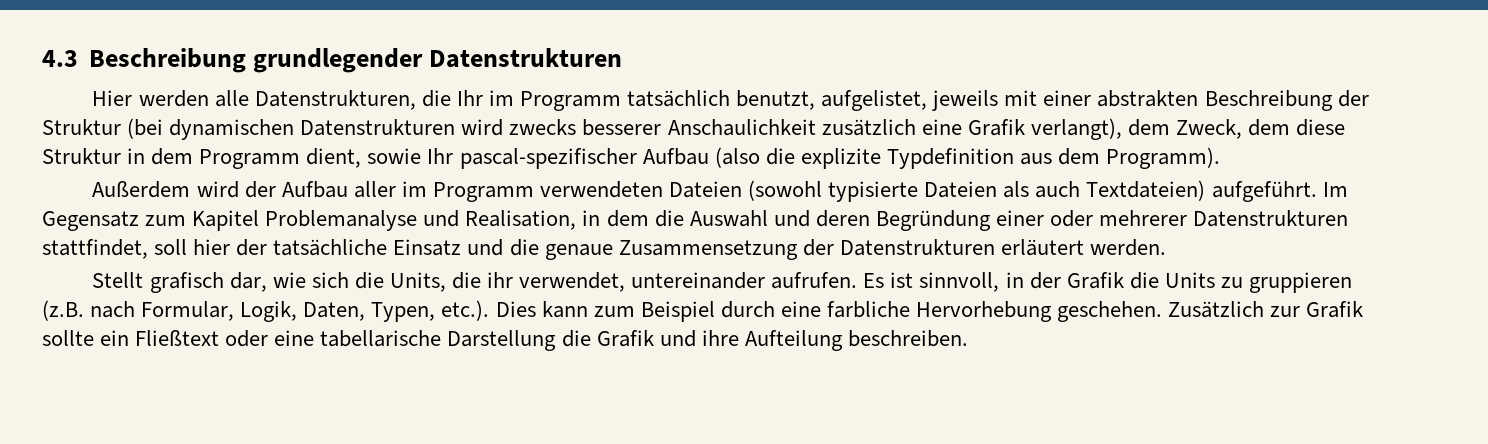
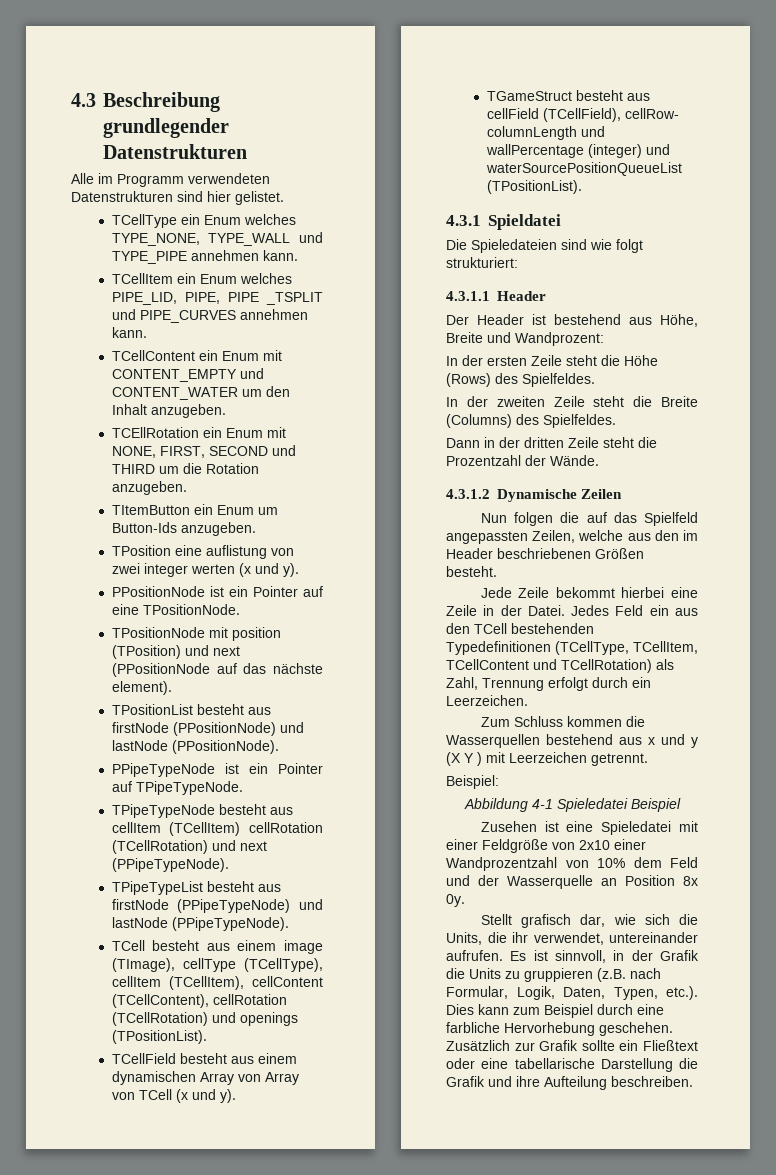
[92,90,1369,111] [42,118,1346,140] [42,147,1221,169] [92,180,1348,202] [42,210,1349,231] [42,239,1166,260] Hier werden alle Datenstrukturen, die Ihr im Programm tatsächlich benutzt, aufgelistet, jeweils mit einer abstrakten Beschreibung der Struktur (bei dynamischen Datenstrukturen wird zwecks besserer Anschaulichkeit zusätzlich eine Grafik verlangt), dem Zweck, dem diese Struktur in dem Programm dient, sowie Ihr pascal-spezifischer Aufbau (also die explizite Typdefinition aus dem Programm). // Außerdem wird der Aufbau aller im Programm verwendeten Dateien (sowohl typisierte Dateien als auch Textdateien) aufgeführt. Im Gegensatz zum Kapitel Problemanalyse und Realisation, in dem die Auswahl und deren Begründung einer oder mehrerer Datenstrukturen stattfindet, soll hier der tatsächliche Einsatz und die genaue Zusammensetzung der Datenstrukturen erläutert werden. -> [71,173,270,187] [71,191,284,205] [111,214,296,228] [111,232,323,246] [111,250,298,264] [111,273,292,284] [111,292,323,305] [111,309,308,323] [111,327,147,338] [111,350,282,361] [111,368,264,382] [111,386,290,400] [111,404,226,418] [111,427,286,438] [111,445,296,458] [111,463,259,474] [111,481,187,495] [111,504,278,515] [111,522,256,536] [111,545,294,559] [111,563,299,577] [111,586,324,597] [111,604,240,615] [111,627,281,641] [111,645,240,659] [111,663,323,677] [111,681,172,695] [111,704,271,715] [111,722,304,736] [111,740,279,754] [111,763,323,777] [111,781,243,795] [111,804,293,818] [111,822,323,836] [111,840,267,854] [111,858,229,872] [111,881,281,895] [111,899,323,913] [111,917,289,931] [111,940,323,954] [111,958,323,972] [111,976,323,990] [111,994,287,1008] [111,1012,298,1026] [111,1030,207,1044] [111,1053,297,1064] [111,1071,299,1085] [111,1089,236,1103] [486,90,650,101] [486,108,679,122] [486,126,605,140] [485,144,670,158] [485,162,682,176] [486,180,582,194] [446,214,561,230] [446,239,643,253] [446,257,518,268] [446,291,546,301] [446,314,698,327] [446,332,604,346] [446,355,658,366] [446,373,595,387] [446,396,698,407] [446,414,616,428] [446,437,657,448] [446,455,599,466] [446,489,623,502] [480,512,698,526] [446,530,698,544] [446,548,644,559] [446,566,497,577] [480,587,698,598] [446,605,698,616] [446,623,594,634] [446,641,698,655] [446,659,674,673] [446,677,651,691] [446,695,528,706] [480,716,645,727] [446,734,698,748] [446,752,648,766] [446,775,499,789] [463,798,681,812] [480,821,698,835] [446,839,646,853] [446,857,698,871] [446,875,698,889] [446,894,465,907] Alle im Programm verwendeten Datenstrukturen sind hier gelistet. // TCellType ein Enum welches TYPE_NONE, TYPE_WALL und TYPE_PIPE annehmen kann. // TCellItem ein Enum welches PIPE_LID, PIPE, PIPE _TSPLIT und PIPE_CURVES annehmen kann. // TCellContent ein Enum mit CONTENT_EMPTY und CONTENT_WATER um den Inhalt anzugeben. // TCEllRotation ein Enum mit NONE, FIRST, SECOND und THIRD um die Rotation anzugeben. // TItemButton ein Enum um Button-Ids anzugeben. // TPosition eine auflistung von zwei integer werten (x und y). // PPositionNode ist ein Pointer auf eine TPositionNode. // TPositionNode mit position (TPosition) und next (PPositionNode auf das nächste element). // TPositionList besteht aus firstNode (PPositionNode) und lastNode (PPositionNode). // PPipeTypeNode ist ein Pointer auf TPipeTypeNode. // TPipeTypeNode besteht aus cellItem (TCellItem) cellRotation (TCellRotation) und next (PPipeTypeNode). // TPipeTypeList besteht aus firstNode (PPipeTypeNode) und lastNode (PPipeTypeNode). // TCell besteht aus einem image (TImage), cellType (TCellType), cellItem (TCellItem), cellContent (TCellContent), cellRotation (TCellRotation) und openings (TPositionList). // TCellField besteht aus einem dynamischen Array von Array von TCell (x und y). // TGameStruct besteht aus cellField (TCellField), cellRow- columnLength und wallPercentage (integer) und waterSourcePositionQueueList (TPositionList). // 4.3.1 Spieldatei // Die Spieledateien sind wie folgt strukturiert: // 4.3.1.1 Header // Der Header ist bestehend aus Höhe, Breite und Wandprozent: // In der ersten Zeile steht die Höhe (Rows) des Spielfeldes. // In der zweiten Zeile steht die Breite (Columns) des Spielfeldes. // Dann in der dritten Zeile steht die Prozentzahl der Wände. // 4.3.1.2 Dynamische Zeilen // Nun folgen die auf das Spielfeld angepassten Zeilen, welche aus den im Header beschriebenen Größen besteht. // Jede Zeile bekommt hierbei eine Zeile in der Datei. Jedes Feld ein aus den TCell bestehenden Typedefinitionen (TCellType, TCellItem, TCellContent und TCellRotation) als Zahl, Trennung erfolgt durch ein Leerzeichen. // Zum Schluss kommen die Wasserquellen bestehend aus x und y (X Y ) mit Leerzeichen getrennt. // Beispiel: // Abbildung 4-1 Spieledatei Beispiel // Zusehen ist eine Spieledatei mit einer Feldgröße von 2x10 einer Wandprozentzahl von 10% dem Feld und der Wasserquelle an Position 8x 0y.

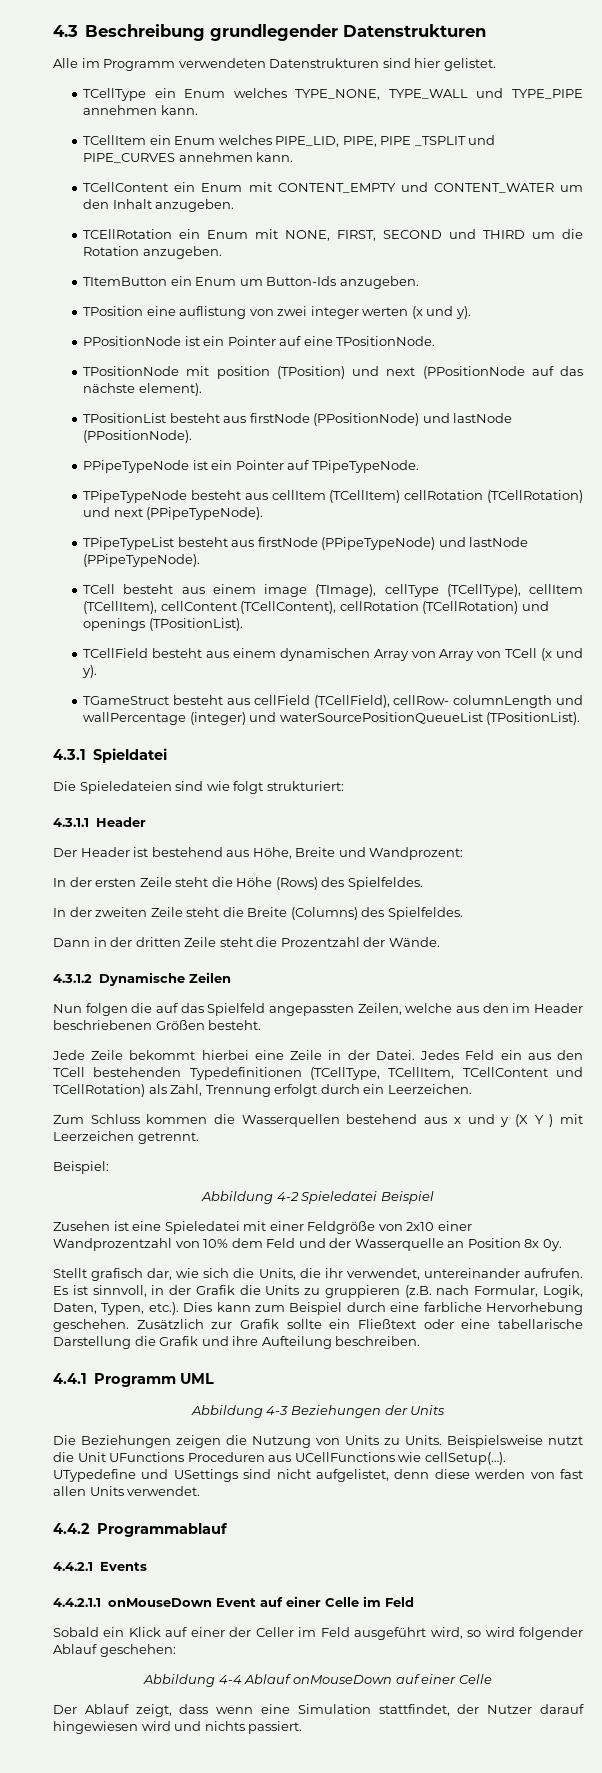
[531,799,553,809] 4-1 -> [276,1192,299,1201] 4-2
(693, 1081) none -> [53,1373,214,1387] [190,1405,446,1418] [53,1435,583,1448] [53,1452,506,1465] [53,1469,583,1482] [53,1486,201,1496] [53,1523,228,1537] [53,1562,147,1571] [53,1596,414,1607] [53,1627,583,1640] [53,1644,176,1657] [143,1674,492,1687] [53,1704,584,1717] [53,1721,303,1734] // 4.4.1 Programm UML // Abbildung 4-3 Beziehungen der Units // Die Beziehungen zeigen die Nutzung von Units zu Units. Beispielsweise nutzt die Unit UFunctions Proceduren aus UCellFunctions wie cellSetup(…). UTypedefine und USettings sind nicht aufgelistet, denn diese werden von fast allen Units verwendet. // 4.4.2 Programmablauf // 4.4.2.1 Events // 4.4.2.1.1 onMouseDown Event auf einer Celle im Feld // Sobald ein Klick auf einer der Celler im Feld ausgeführt wird, so wird folgender Ablauf geschehen: // Abbildung 4-4 Ablauf onMouseDown auf einer Celle // Der Ablauf zeigt, dass wenn eine Simulation stattfindet, der Nutzer darauf hingewiesen wird und nichts passiert.

